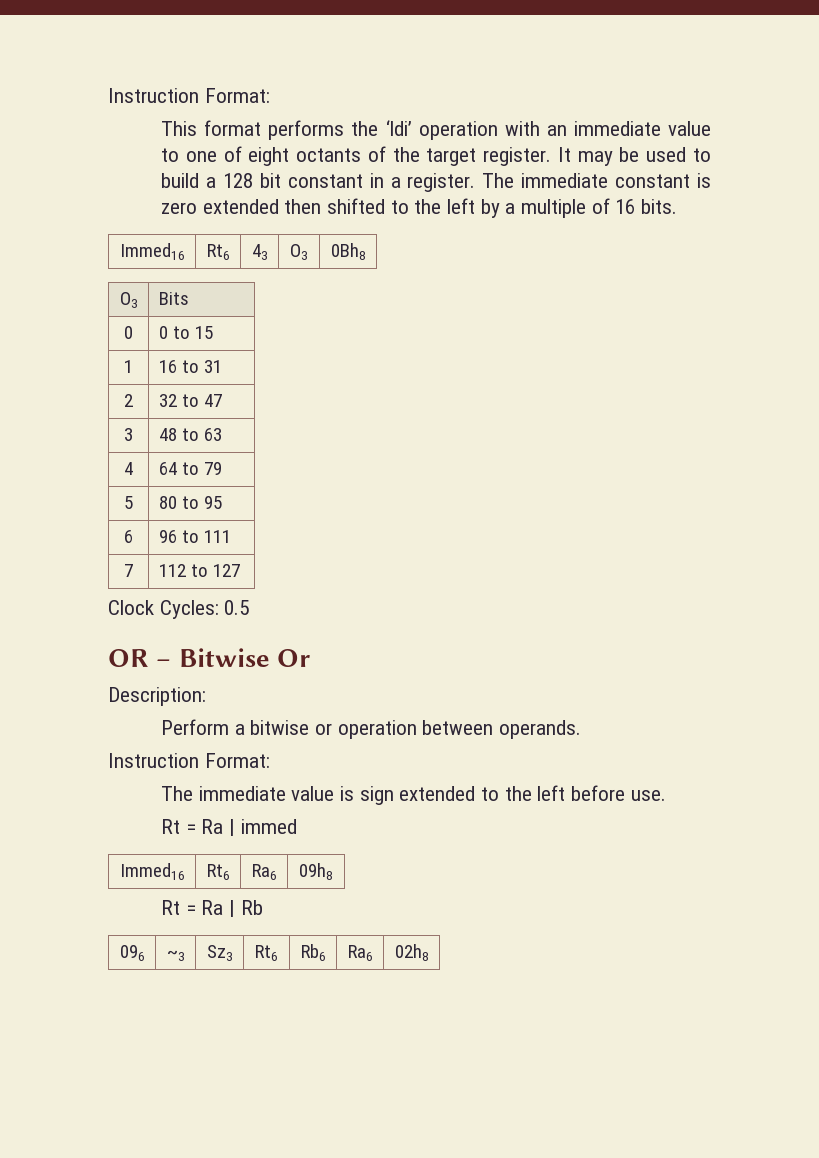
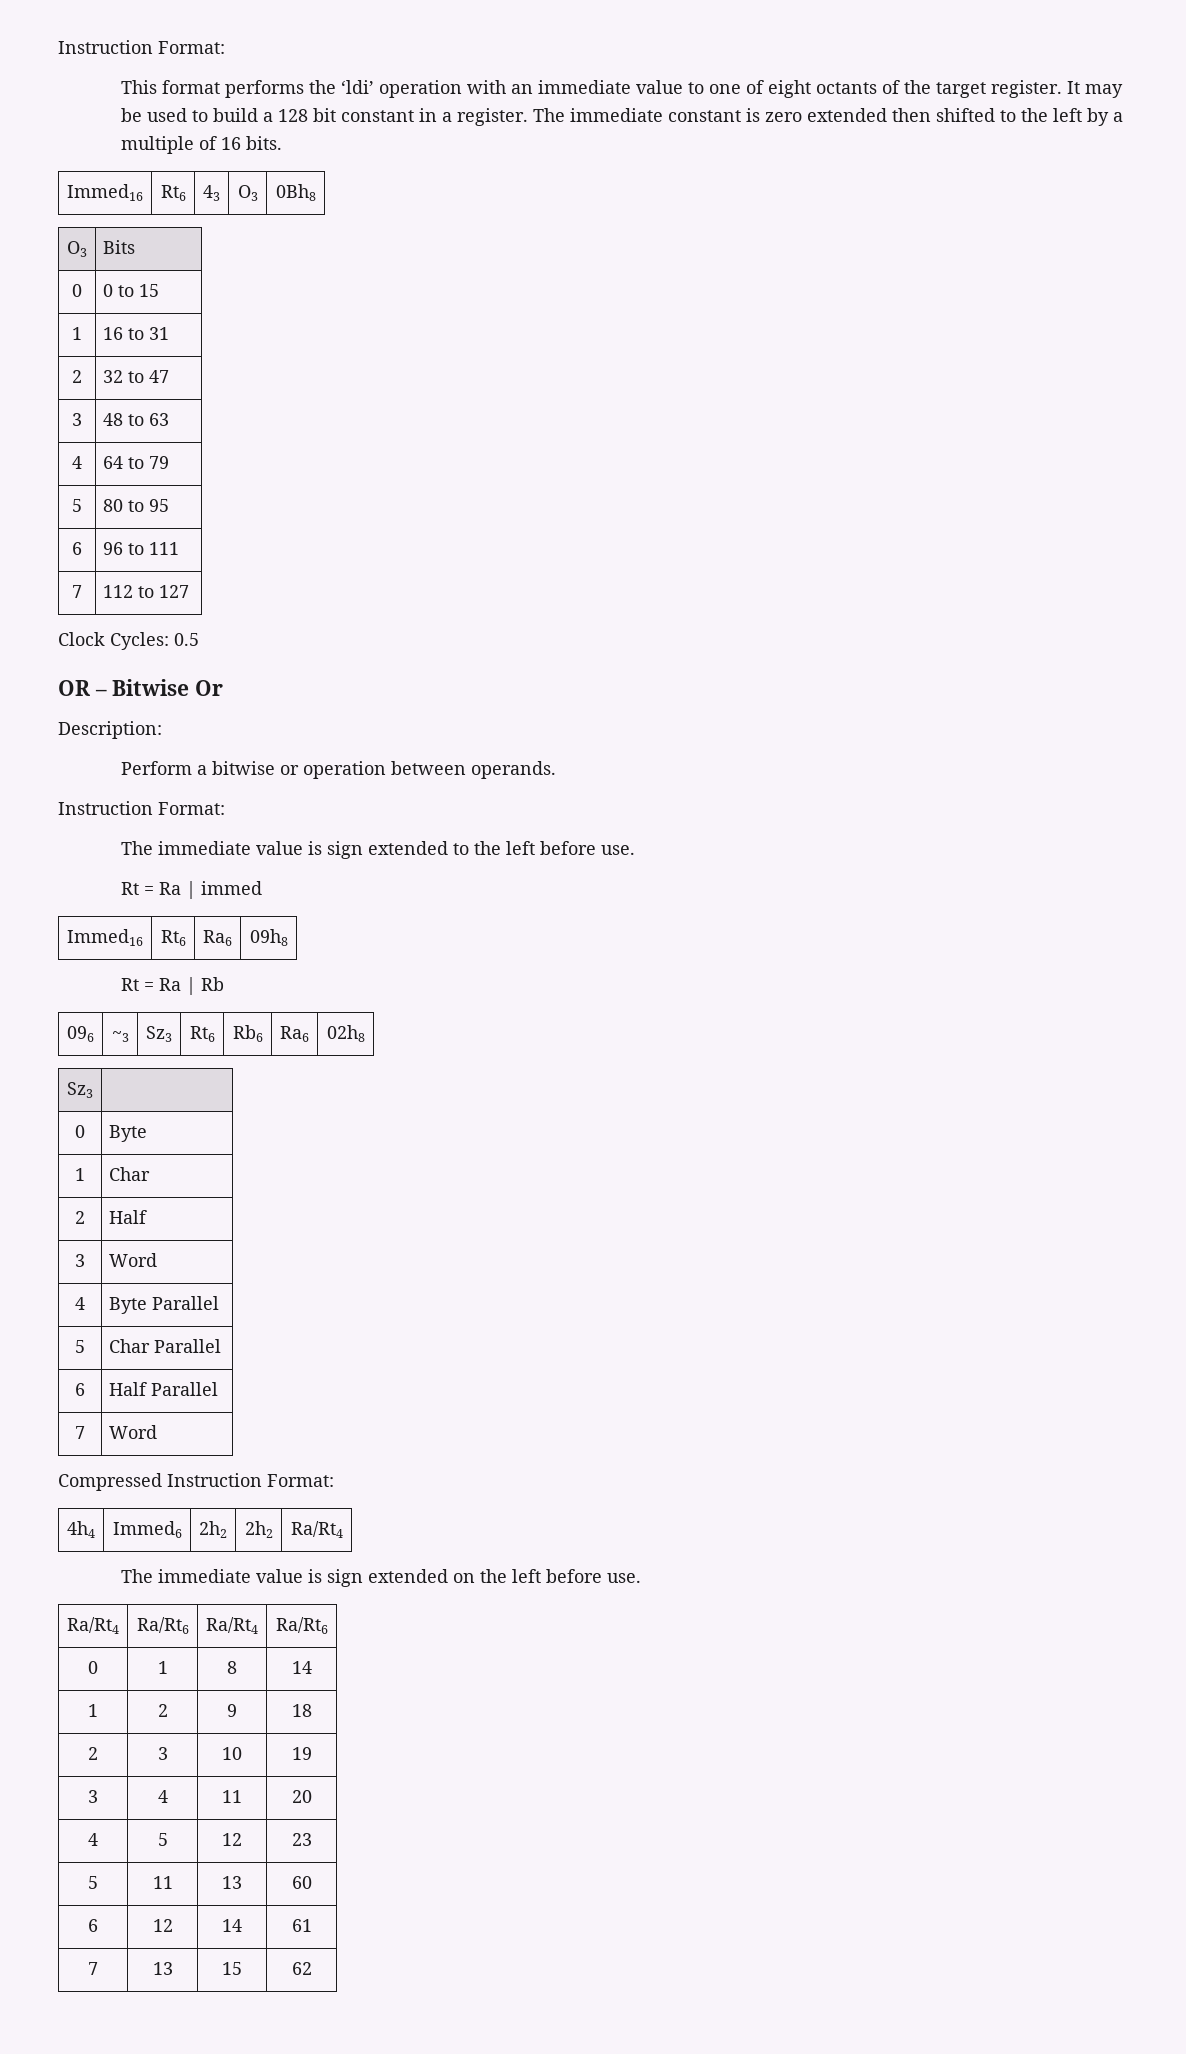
(429, 952) none -> [67,1082,93,1098] [75,1125,85,1138] [109,1125,148,1142] [75,1168,85,1181] [109,1167,151,1181] [75,1211,85,1224] [109,1210,148,1224] [75,1254,85,1267] [109,1253,158,1267] [75,1297,85,1310] [109,1296,220,1314] [75,1340,85,1353] [109,1339,222,1353] [75,1383,85,1396] [109,1382,219,1396] [75,1426,85,1439] [109,1425,158,1439] [58,1473,334,1491] [67,1521,95,1538] [112,1521,182,1538] [199,1521,227,1538] [244,1521,273,1538] [290,1521,343,1538] [120,1569,641,1587] [67,1617,119,1634] [136,1617,189,1634] [206,1617,258,1634] [275,1617,328,1634] [88,1661,98,1674] [157,1661,168,1674] [227,1661,237,1674] [291,1661,312,1674] [88,1704,98,1717] [157,1704,168,1717] [227,1704,237,1717] [291,1704,312,1717] [88,1747,98,1760] [157,1747,168,1760] [222,1747,242,1760] [291,1747,312,1760] [88,1790,98,1803] [157,1790,168,1803] [222,1790,242,1803] [291,1790,312,1803] [88,1833,98,1846] [157,1833,168,1846] [222,1833,242,1846] [291,1833,312,1846] [88,1876,98,1889] [152,1876,173,1889] [222,1876,242,1889] [291,1876,312,1889] [88,1919,98,1932] [152,1919,173,1932] [222,1919,242,1932] [291,1919,312,1932] [88,1962,98,1975] [152,1962,173,1975] [222,1962,242,1975] [291,1962,312,1975] // Sz3 | // 0 | Byte // 1 | Char // 2 | Half // 3 | Word // 4 | Byte Parallel // 5 | Char Parallel // 6 | Half Parallel // 7 | Word // Compressed Instruction Format: // 4h4 | Immed6 | 2h2 | 2h2 | Ra/Rt4 // The immediate value is sign extended on the left before use. // Ra/Rt4 | Ra/Rt6 | Ra/Rt4 | Ra/Rt6 // 0 | 1 | 8 | 14 // 1 | 2 | 9 | 18 // 2 | 3 | 10 | 19 // 3 | 4 | 11 | 20 // 4 | 5 | 12 | 23 // 5 | 11 | 13 | 60 // 6 | 12 | 14 | 61 // 7 | 13 | 15 | 62

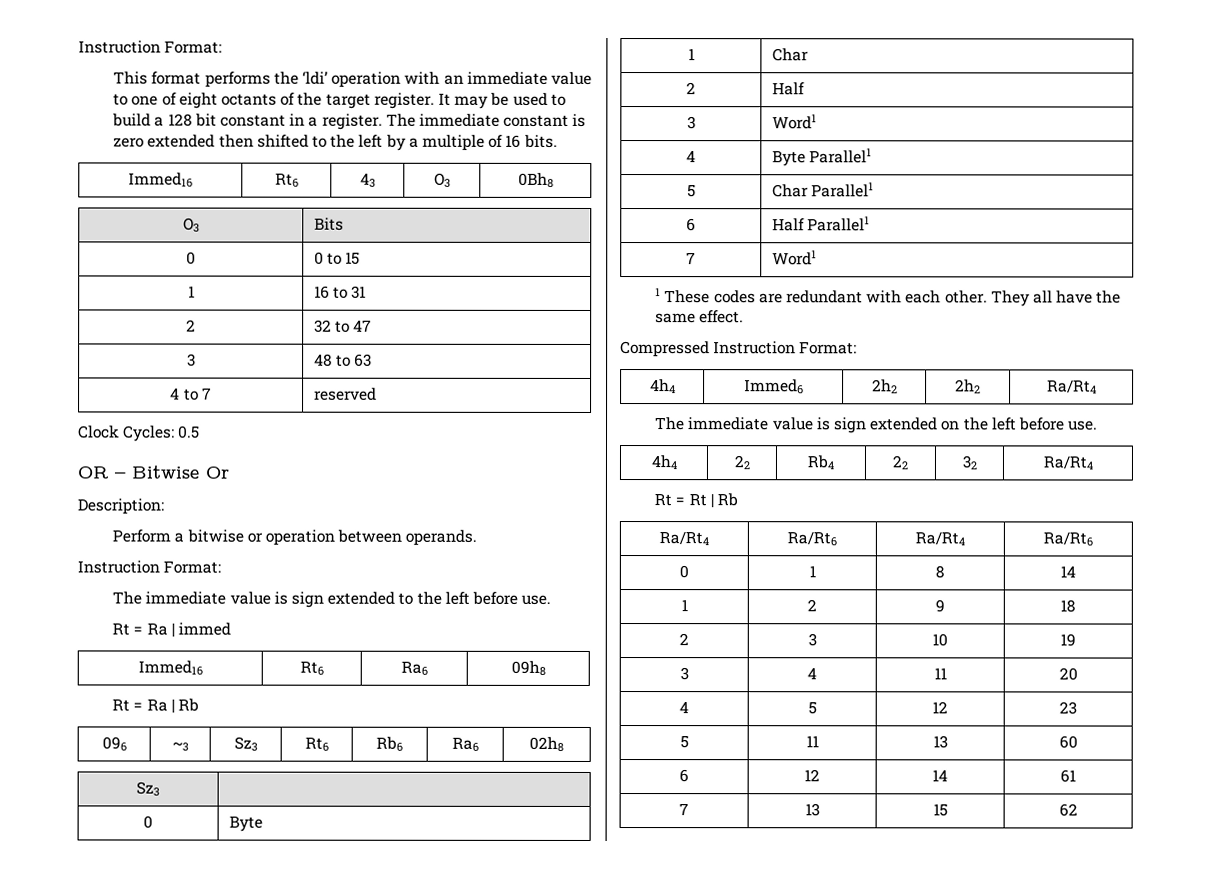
[103,456,170,469] [72,499,82,512] [103,499,170,512] [72,542,82,555] [103,542,180,555] [72,585,82,598] [103,585,190,598] | 64 to 79 // 5 | 80 to 95 // 6 | 96 to 111 // 7 | 112 to 127 -> [183,387,212,401] [314,387,378,401] to 7 | reserved
[109,1253,158,1267] Word -> [772,114,818,130] Word1
[152,1296,220,1310] Parallel -> [809,148,873,164] Parallel1
[154,1339,222,1353] Parallel -> [811,182,875,198] Parallel1
[151,1382,219,1396] [75,1426,85,1439] [109,1425,158,1439] Parallel // 7 | Word -> [807,216,871,232] [686,252,696,265] [772,250,818,266] [655,288,1122,307] [655,310,745,324] Parallel1 // 7 | Word1 // 1 These codes are redundant with each other. They all have the same effect.
(641, 1578) none -> [650,455,677,470] [733,455,750,470] [807,455,834,470] [892,455,908,470] [961,455,977,470] [1042,455,1093,470] [654,493,739,509] // 4h4 | 22 | Rb4 | 22 | 32 | Ra/Rt4 // Rt = Rt | Rb

